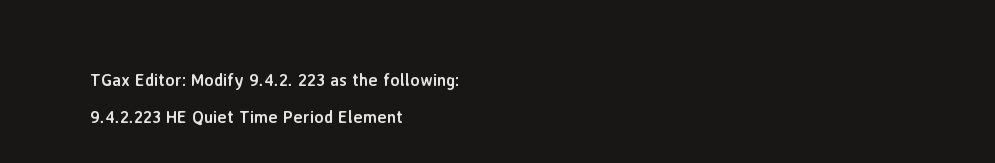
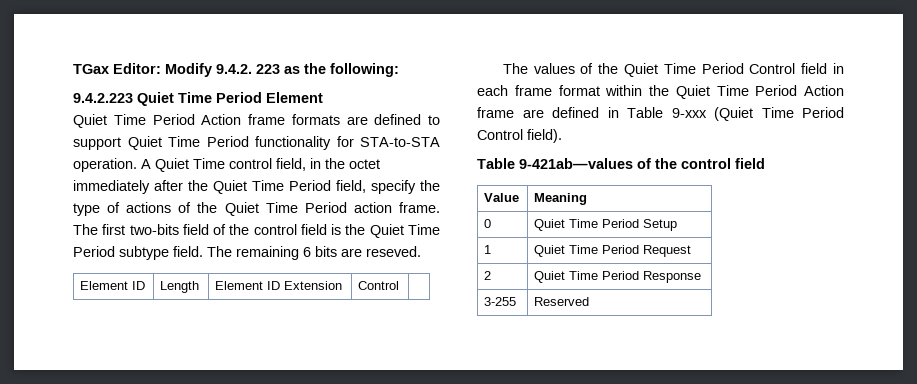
[166,111,187,123] HE -> (133, 98) none
(403, 116) none -> [73,114,440,128] [73,136,440,150] [73,158,380,172] [73,180,440,194] [73,202,440,216] [73,224,440,238] [73,246,421,260] [80,281,146,290] [160,281,200,293] [215,281,343,290] [358,281,400,290] [502,63,844,77] [477,85,844,99] [477,107,844,121] [477,129,562,143] [477,158,765,169] [484,193,520,202] [534,193,588,205] [484,219,492,228] [534,219,678,231] [484,245,492,254] [534,245,692,257] [484,271,492,280] [534,271,702,283] [484,297,517,306] [534,297,590,306] // Quiet Time Period Action frame formats are defined to support Quiet Time Period functionality for STA-to-STA operation. A Quiet Time control field, in the octet immediately after the Quiet Time Period field, specify the type of actions of the Quiet Time Period action frame. The first two-bits field of the control field is the Quiet Time Period subtype field. The remaining 6 bits are reseved. // Element ID | Length | Element ID Extension | Control | // The values of the Quiet Time Period Control field in each frame format within the Quiet Time Period Action frame are defined in Table 9-xxx (Quiet Time Period Control field). // Table 9-421ab—values of the control field // Value | Meaning // 0 | Quiet Time Period Setup // 1 | Quiet Time Period Request // 2 | Quiet Time Period Response // 3-255 | Reserved

